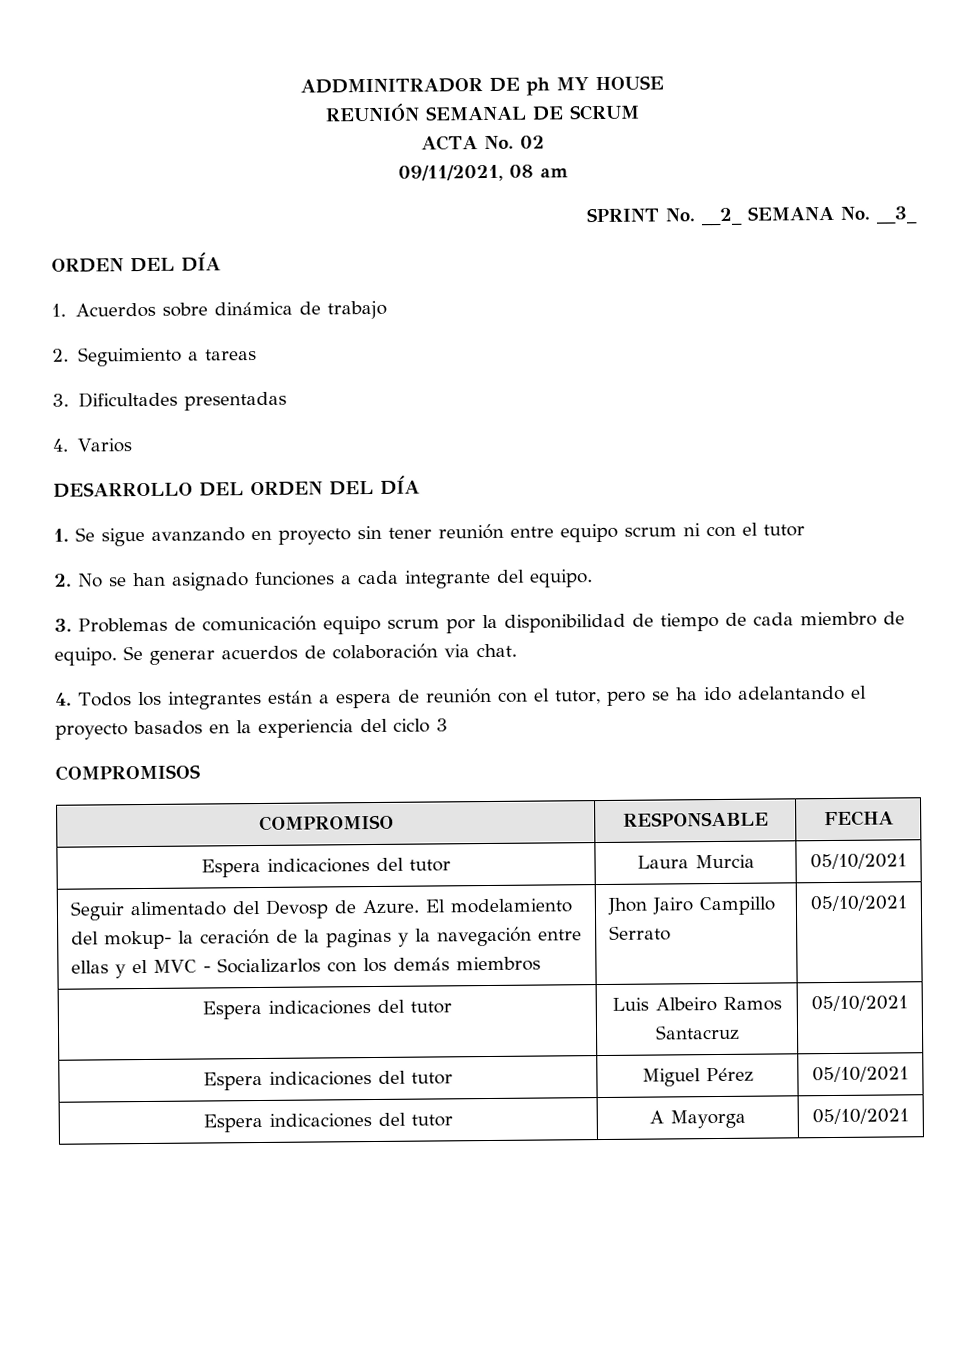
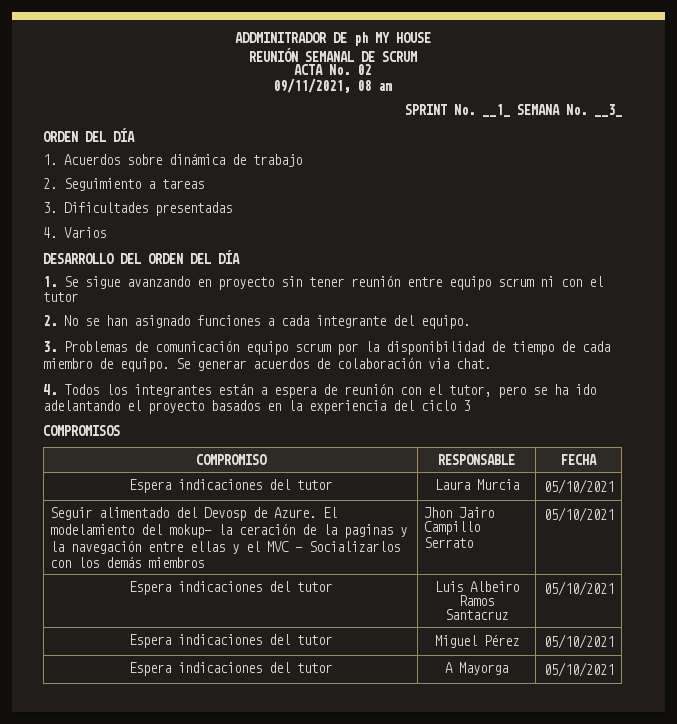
[701,207,742,227] __2_ -> [482,104,510,117] __1_

